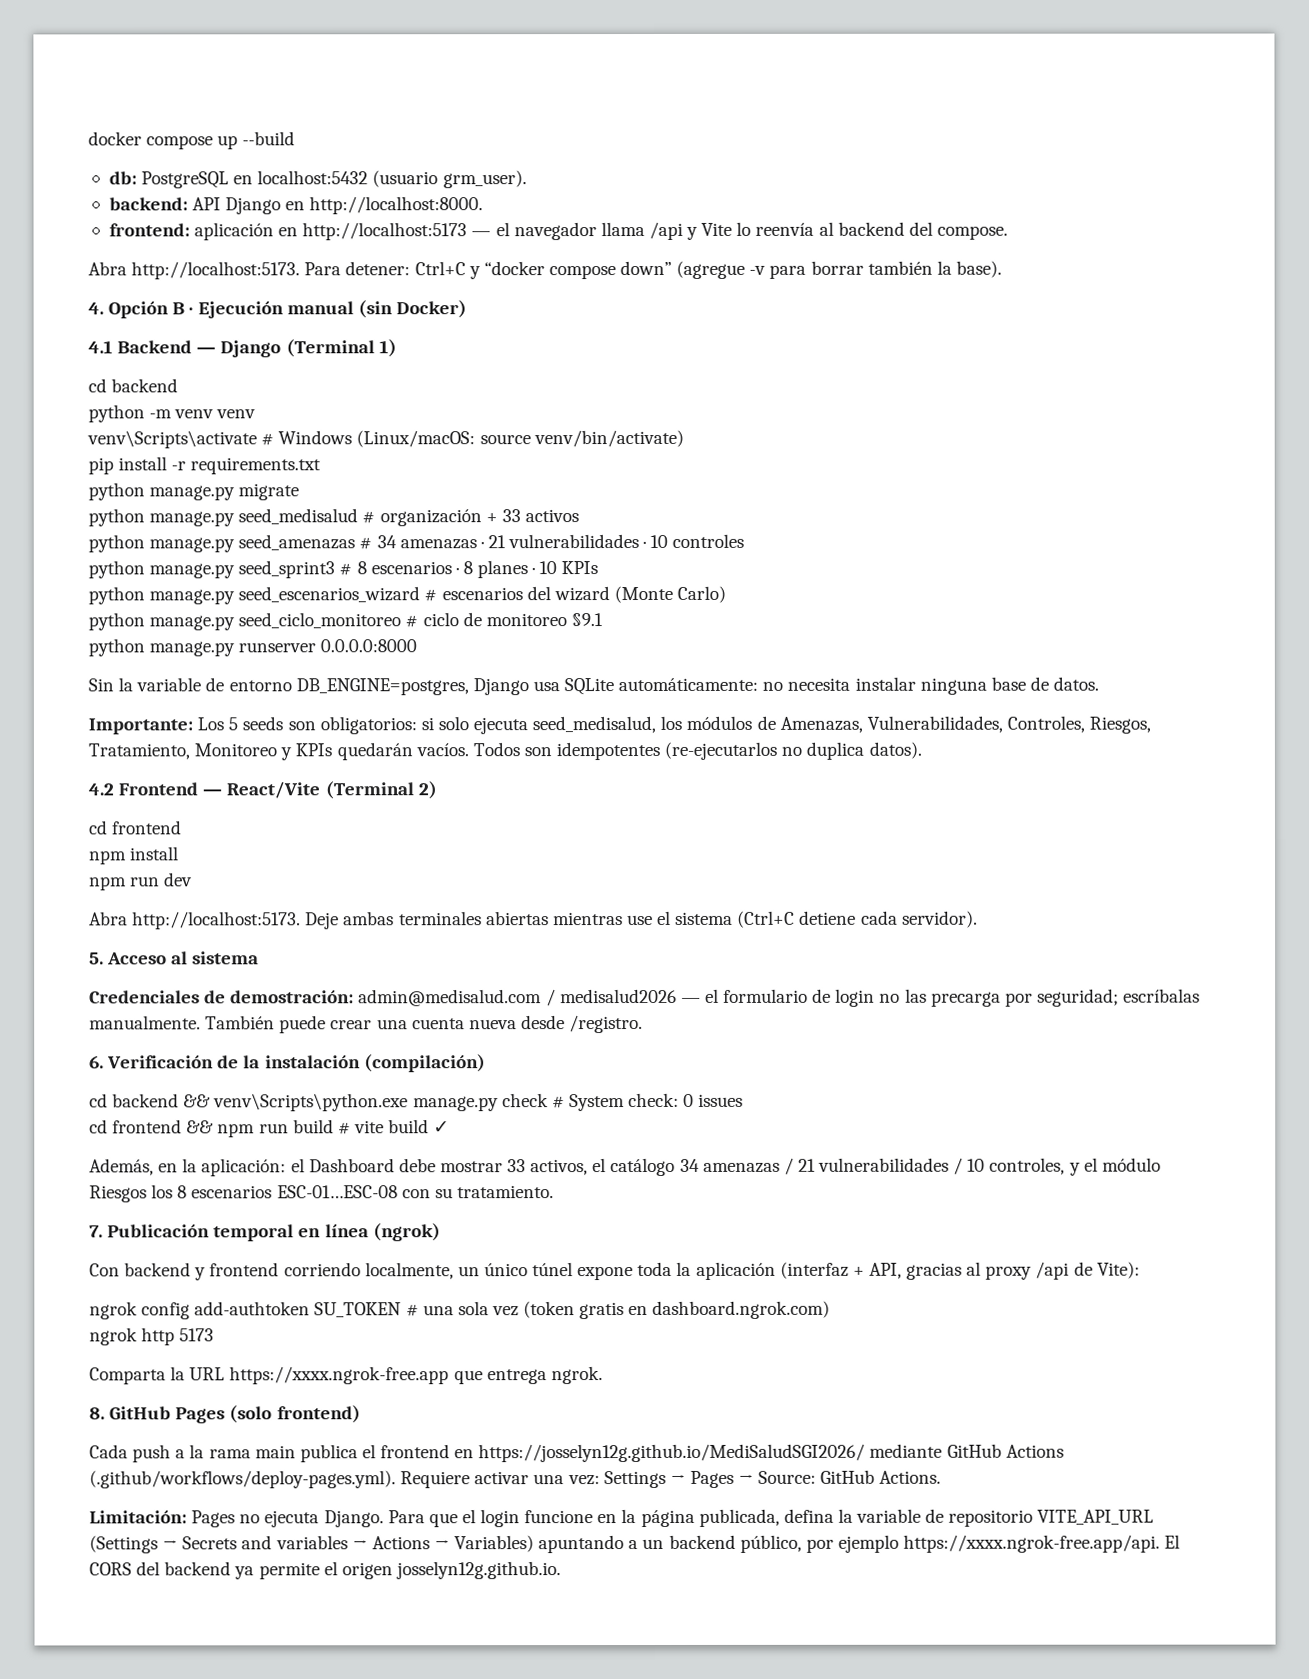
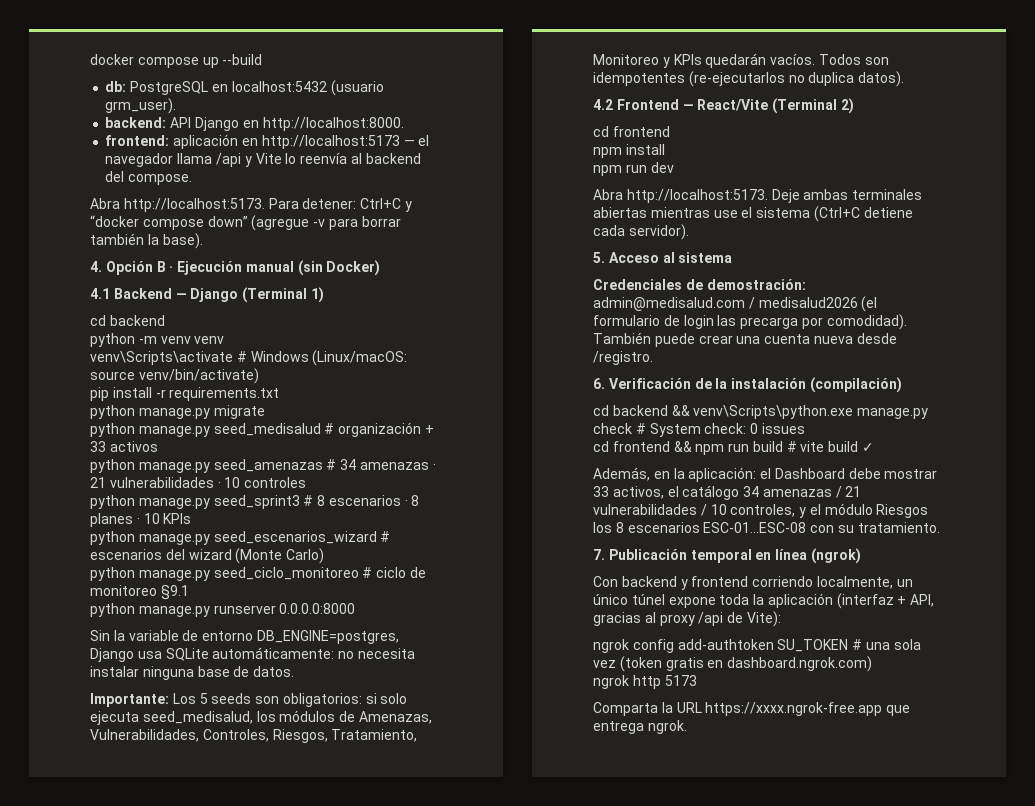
[680,988,719,1003] — el -> [861,296,878,312] (el
[879,993,901,1003] no -> (714, 322) none
[1036,988,1201,1007] [89,1015,201,1030] seguridad; escríbalas manualmente. -> [826,314,907,330] comodidad).
[89,1405,361,1424] [89,1443,1064,1463] [89,1469,942,1489] [89,1508,1155,1528] [89,1534,1181,1554] [89,1561,561,1580] // 8. GitHub Pages (solo frontend) // Cada push a la rama main publica el frontend en https://josselyn12g.github.io/MediSaludSGI2026/ mediante GitHub Actions (.github/workflows/deploy-pages.yml). Requiere activar una vez: Settings → Pages → Source: GitHub Actions. // Limitación: Pages no ejecuta Django. Para que el login funcione en la página publicada, defina la variable de repositorio VITE_API_URL (Settings → Secrets and variables → Actions → Variables) apuntando a un backend público, por ejemplo https://xxxx.ngrok-free.app/api. El CORS del backend ya permite el origen josselyn12g.github.io. -> (687, 727) none

